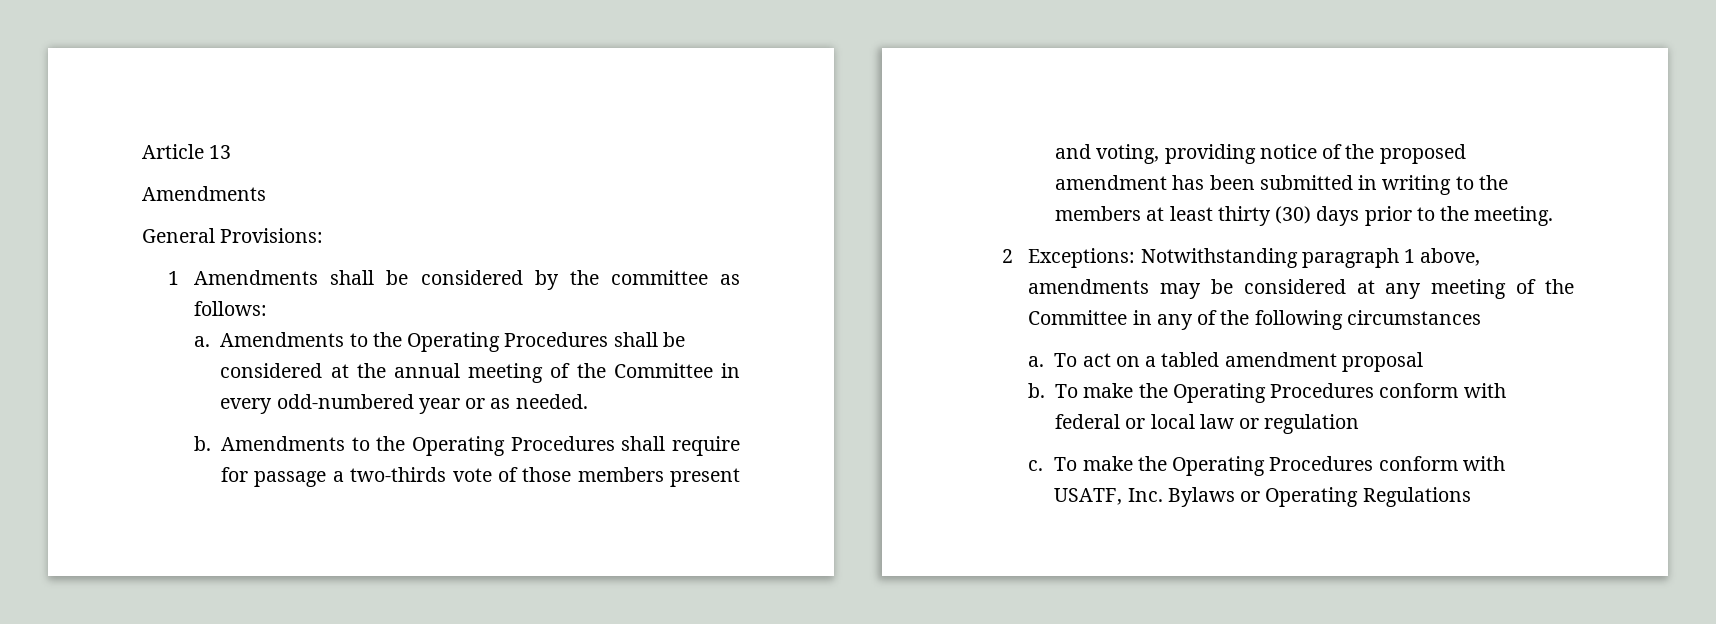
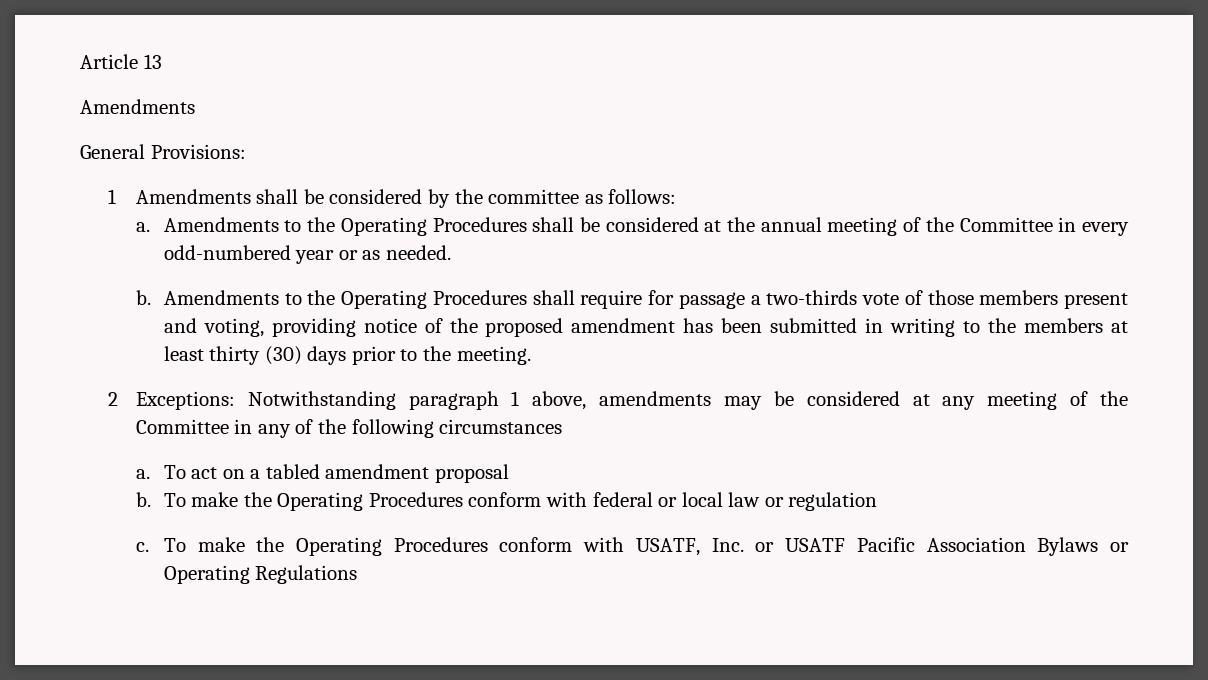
(1163, 495) none -> [755,537,1026,552] or USATF Pacific Association

